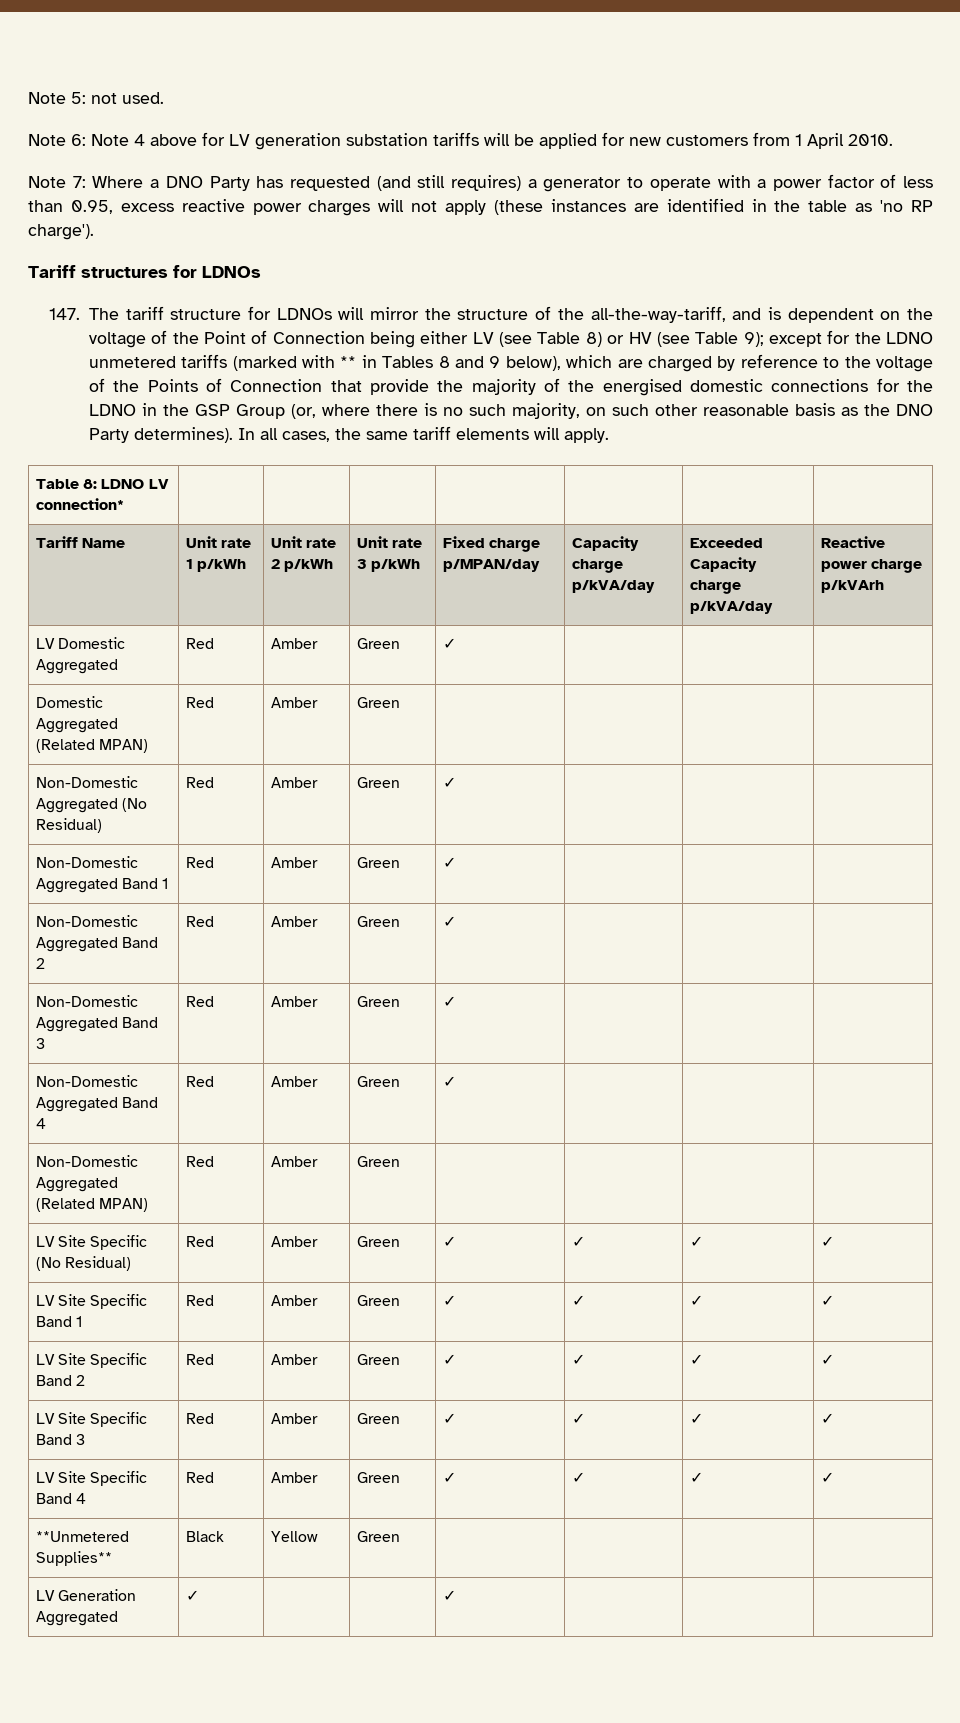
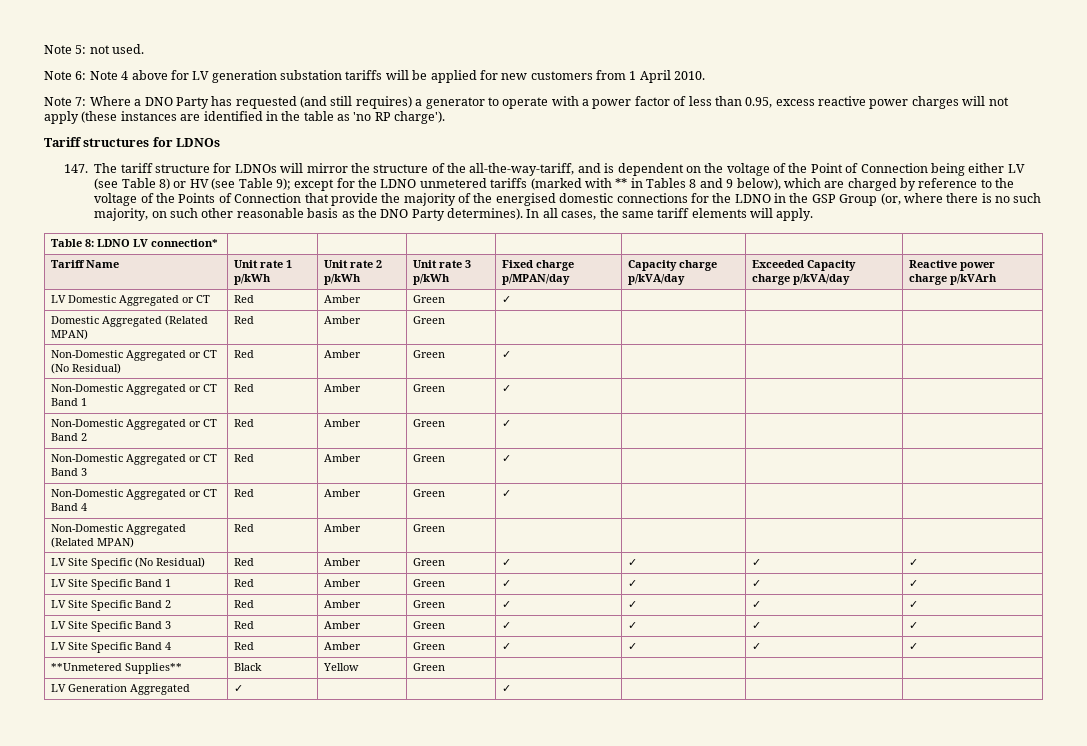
(118, 666) none -> [182,295,211,303] or CT
(118, 805) none -> [189,350,218,358] or CT
(118, 885) none -> [189,384,218,392] or CT
(118, 944) none -> [189,419,218,427] or CT
(118, 1024) none -> [189,454,218,462] or CT
(118, 1104) none -> [189,489,218,497] or CT

